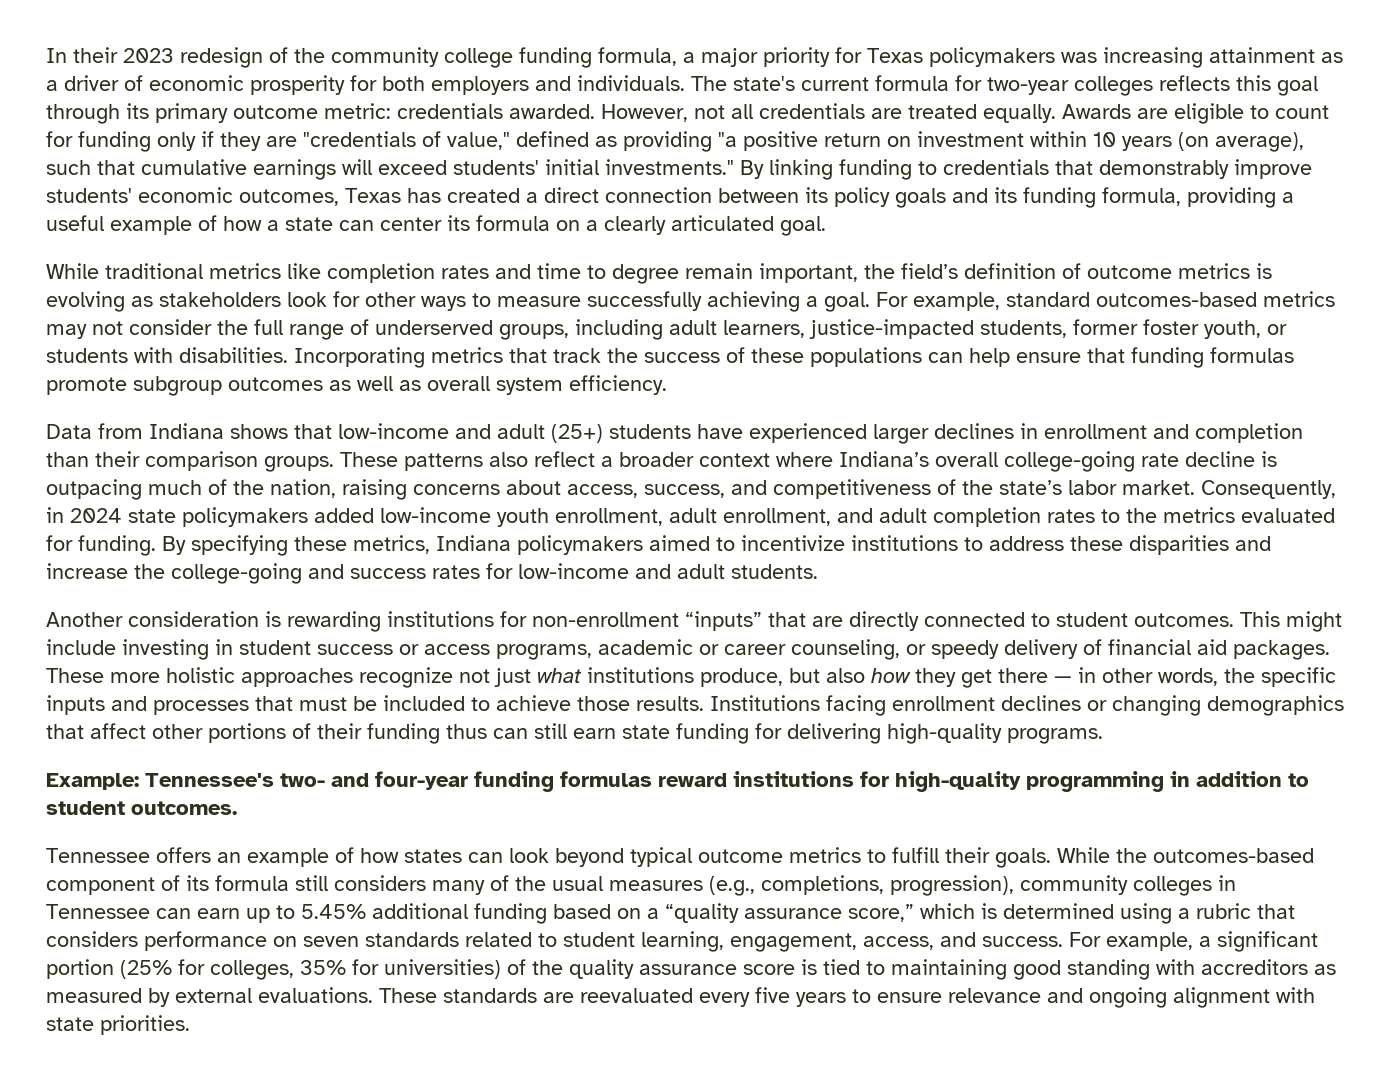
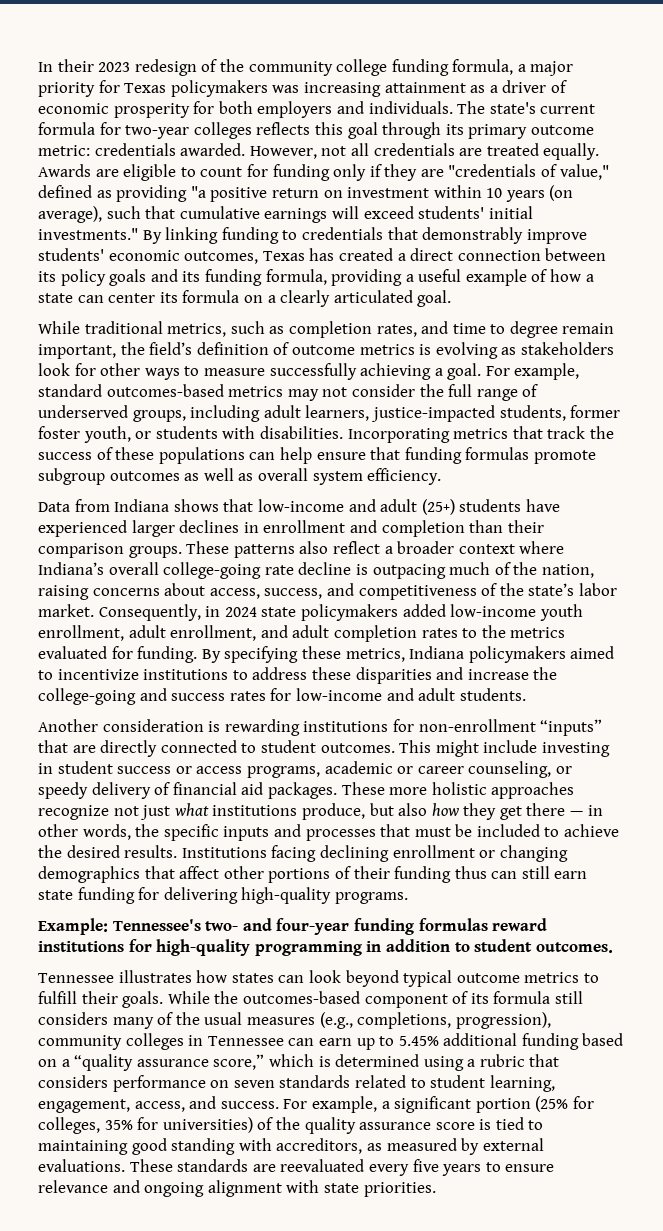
[209,263,489,283] metrics like completion rates -> [167,321,417,338] metrics, such as completion rates,
[577,696,630,711] those -> [38,845,120,858] the desired
[892,695,1081,711] enrollment declines -> [319,845,475,862] declining enrollment
[156,847,354,867] offers an example of -> [118,970,192,983] illustrates
[1201,959,1308,975] accreditors -> [276,1138,363,1154] accreditors,

